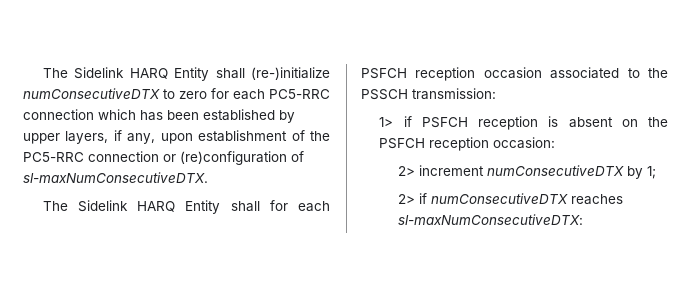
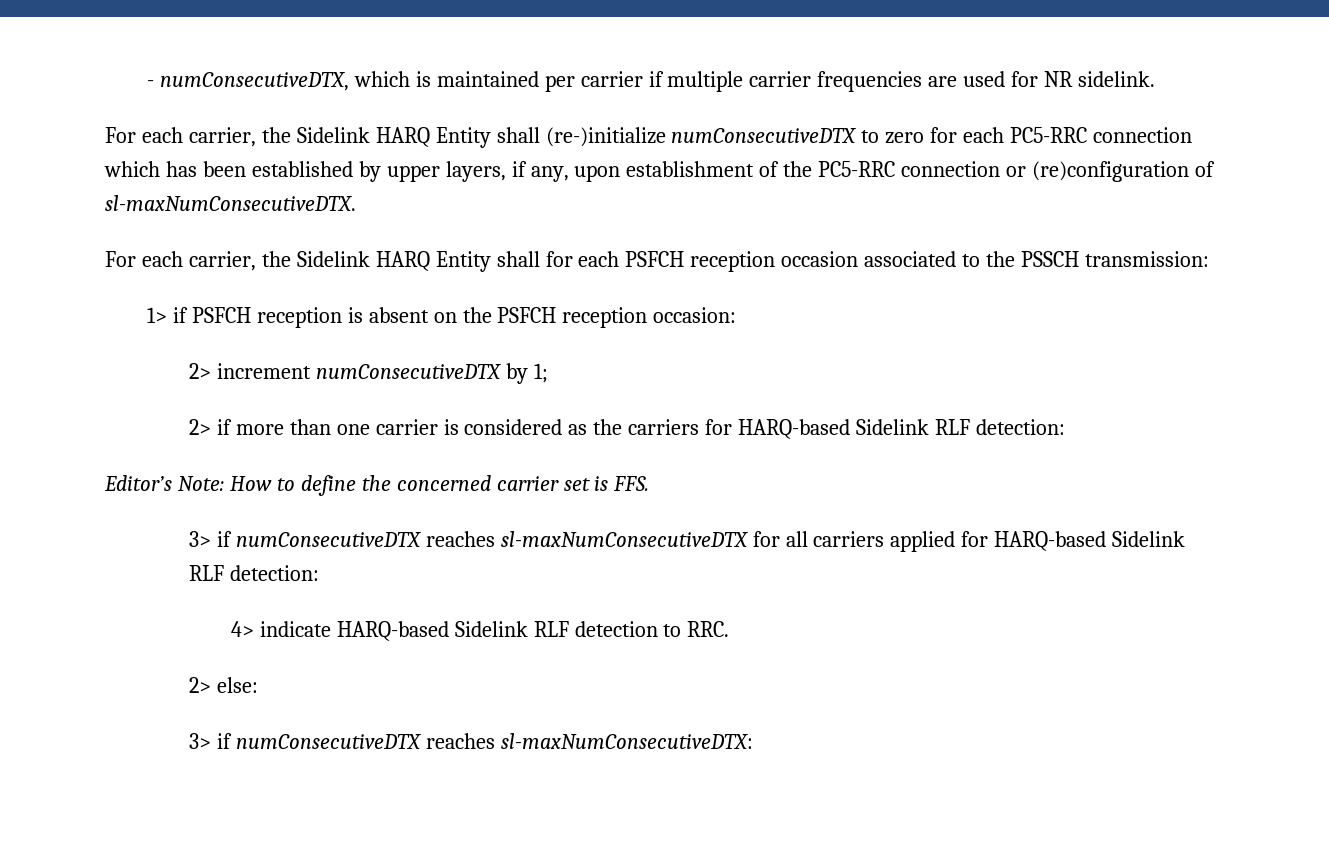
[42,68,68,78] The -> [146,71,1156,92] [105,127,291,147] - numConsecutiveDTX, which is maintained per carrier if multiple carrier frequencies are used for NR sidelink. // For each carrier, the
[42,201,68,211] The -> [105,251,291,271] For each carrier, the
(427, 198) none -> [235,419,1065,439] [104,475,650,496] [188,531,1186,552] [188,565,319,581] [230,621,730,641] [188,677,258,693] [188,733,232,749] more than one carrier is considered as the carriers for HARQ-based Sidelink RLF detection: // Editor’s Note: How to define the concerned carrier set is FFS. // 3> if numConsecutiveDTX reaches sl-maxNumConsecutiveDTX for all carriers applied for HARQ-based Sidelink RLF detection: // 4> indicate HARQ-based Sidelink RLF detection to RRC. // 2> else: // 3> if

